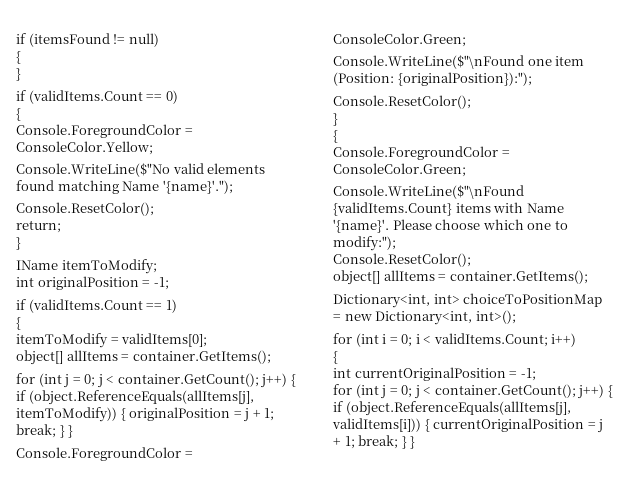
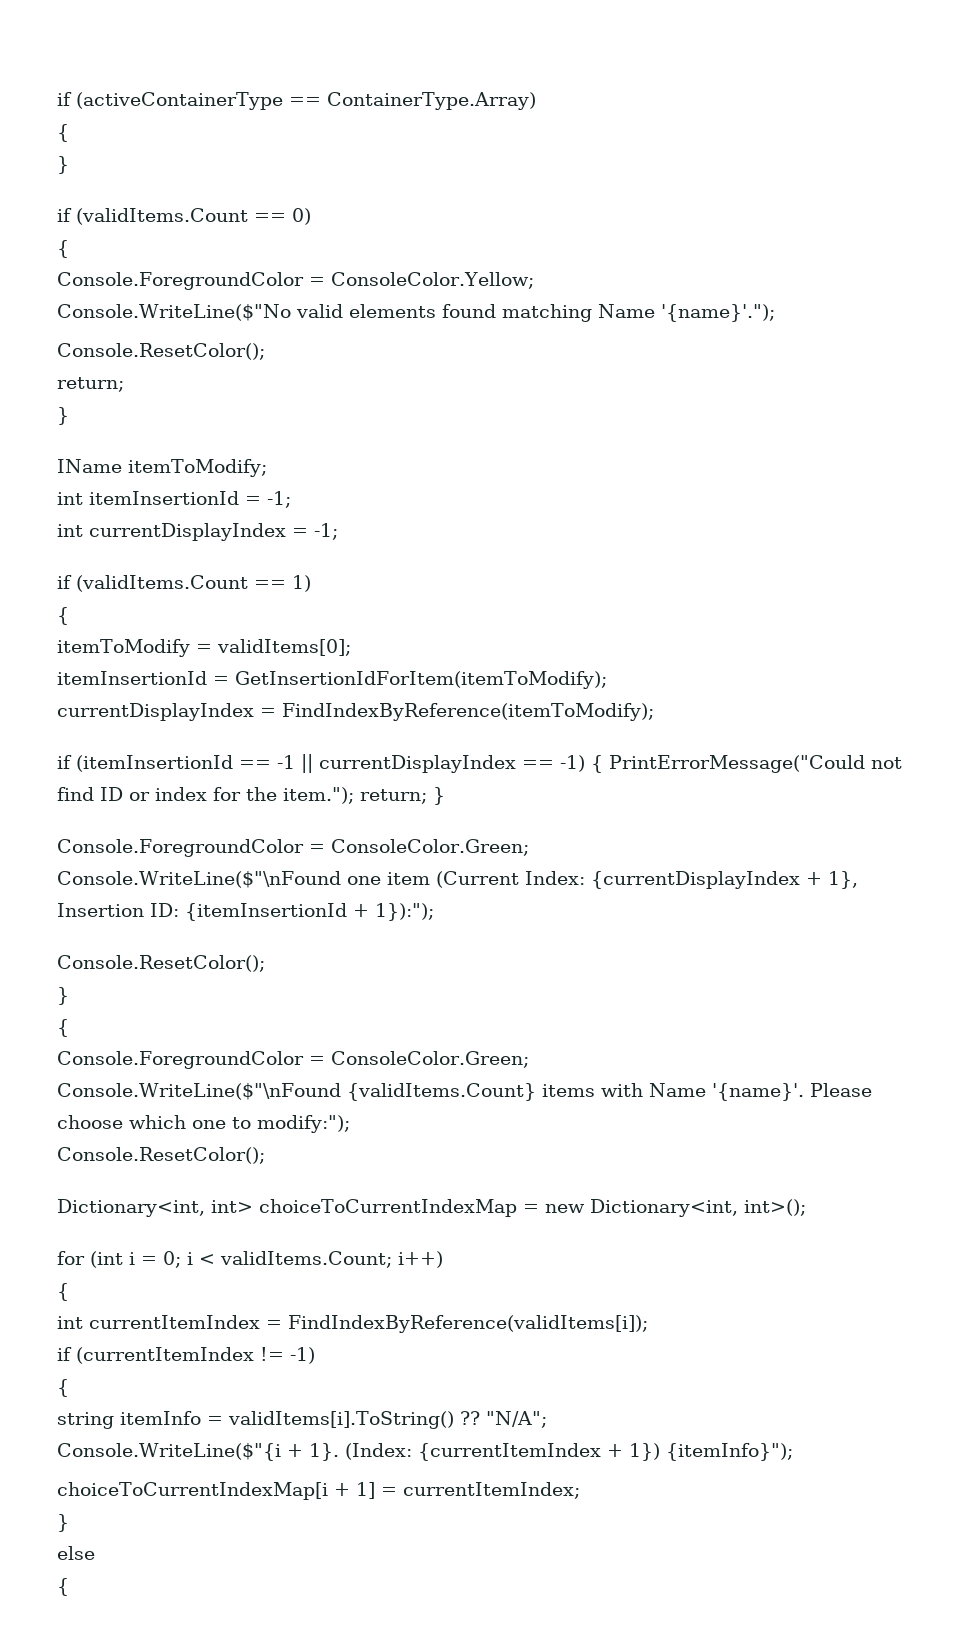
[16,33,159,47] if (itemsFound != null) -> [57,92,536,110] if (activeContainerType == ContainerType.Array)
[37,276,139,290] originalPosition -> [89,491,291,508] [57,523,286,541] itemInsertionId = -1; // int currentDisplayIndex
[16,350,271,365] [16,373,296,388] [16,390,254,405] [16,407,275,422] [16,424,65,438] object[] allItems = container.GetItems(); // for (int j = 0; j < container.GetCount(); j++) { if (object.ReferenceEquals(allItems[j], itemToModify)) { originalPosition = j + 1; break; } -> [57,671,607,689] [57,703,654,721] [57,754,902,773] [57,787,427,804] itemInsertionId = GetInsertionIdForItem(itemToModify); // currentDisplayIndex = FindIndexByReference(itemToModify); // if (itemInsertionId == -1 || currentDisplayIndex == -1) { PrintErrorMessage("Could not find ID or index for the item."); return;
[333,72,532,86] (Position: {originalPosition}):"); -> [435,871,858,889] [57,903,434,921] (Current Index: {currentDisplayIndex + 1}, Insertion ID: {itemInsertionId + 1}):");
[333,270,588,285] // object[] allItems = container.GetItems(); -> (265, 1155) none
[463,293,603,307] choiceToPositionMap -> [259,1199,517,1217] choiceToCurrentIndexMap
[354,367,536,381] [333,384,613,399] [333,401,571,416] [332,418,604,433] [333,435,416,449] currentOriginalPosition = -1; // for (int j = 0; j < container.GetCount(); j++) { if (object.ReferenceEquals(allItems[j], validItems[i])) { currentOriginalPosition = j + 1; break; } } -> [89,1315,648,1333] [57,1347,315,1364] [57,1379,69,1397] [57,1411,547,1429] [57,1443,793,1461] [57,1482,580,1500] [57,1514,69,1532] [57,1546,95,1560] [57,1578,69,1596] currentItemIndex = FindIndexByReference(validItems[i]); // if (currentItemIndex != -1) // { // string itemInfo = validItems[i].ToString() ?? "N/A"; // Console.WriteLine($"{i + 1}. (Index: {currentItemIndex + 1}) {itemInfo}"); // choiceToCurrentIndexMap[i + 1] = currentItemIndex; // } // else // {

